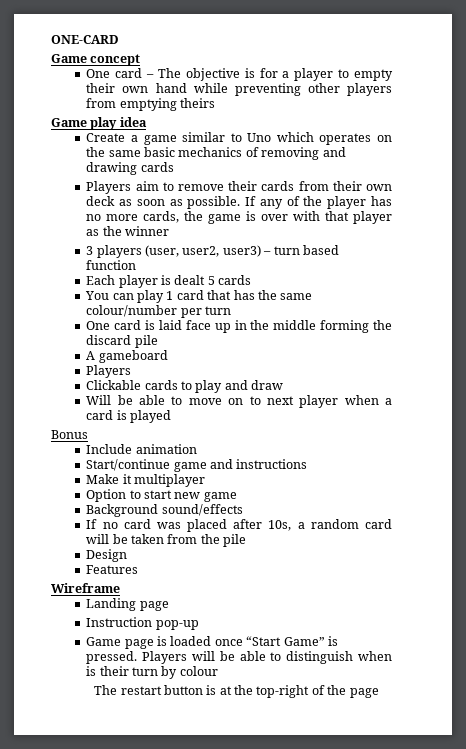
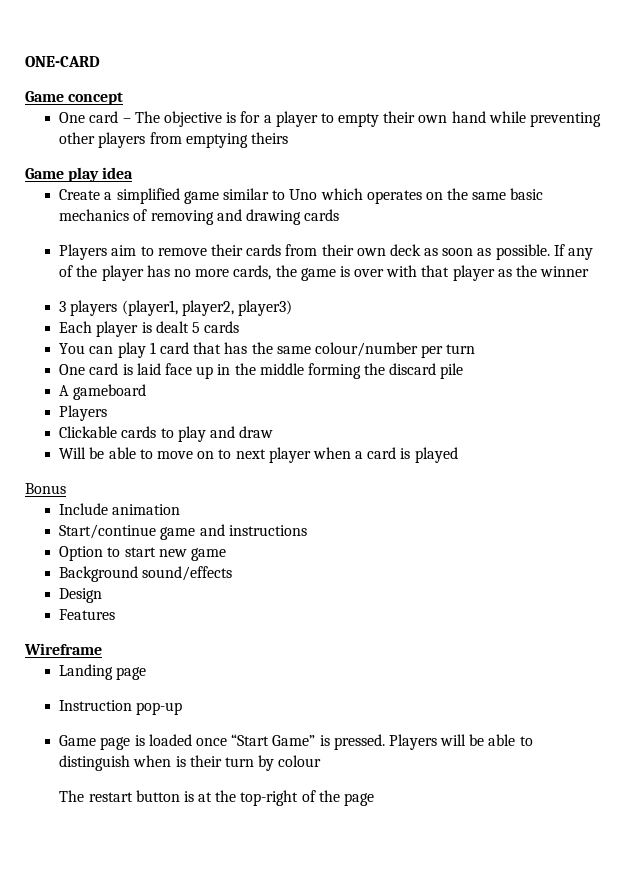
(138, 138) none -> [116,188,180,204] simplified
[145,245,339,257] [86,260,137,270] (user, user2, user3) – turn based function -> [121,300,292,316] (player1, player2, player3)
[86,474,206,487] // Make it multiplayer -> (307, 530) none
[86,519,393,532] [86,534,247,547] // If no card was placed after 10s, a random card will be taken from the pile -> (233, 573) none

